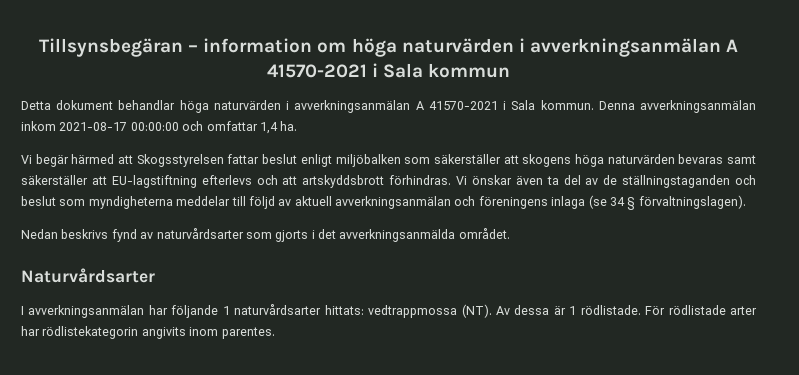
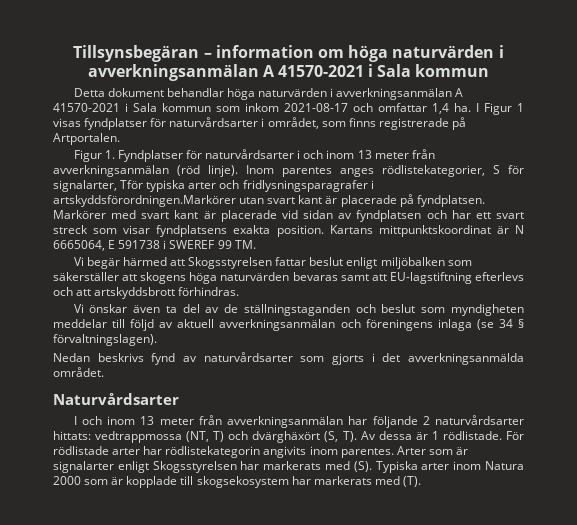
[540,100,757,113] kommun. Denna avverkningsanmälan -> [162,103,240,112] kommun som
[130,122,179,131] 00:00:00 -> (348, 107) none
(298, 126) none -> [476,103,524,115] [53,117,466,130] [53,133,120,145] [73,149,435,162] [53,165,524,177] [53,180,374,192] [53,194,485,207] [53,210,524,222] [53,225,524,237] [53,240,256,251] I Figur 1 visas fyndplatser för naturvårdsarter i området, som finns registrerade på Artportalen. // Figur 1. Fyndplatser för naturvårdsarter i och inom 13 meter från avverkningsanmälan (röd linje). Inom parentes anges rödlistekategorier, S för signalarter, Tför typiska arter och fridlysningsparagrafer i artskyddsförordningen.Markörer utan svart kant är placerade på fyndplatsen. Markörer med svart kant är placerade vid sidan av fyndplatsen och har ett svart streck som visar fyndplatsens exakta position. Kartans mittpunktskoordinat är N 6665064, E 591738 i SWEREF 99 TM.
[21,175,88,185] säkerställer -> (369, 277) none
(452, 180) none -> (240, 291) //
[88,196,173,209] myndigheterna -> [451,304,525,316] myndigheten
(24, 310) none -> [81,415,222,425] och inom 13 meter från
[222,306,230,315] 1 -> [422,416,430,425] 2
[461,304,492,318] (NT). -> [186,431,357,443] (NT, T) och dvärghäxört (S, T).
(275, 333) none -> [396,446,468,455] [53,461,525,473] [53,476,421,488] Arter som är signalarter enligt Skogsstyrelsen har markerats med (S). Typiska arter inom Natura 2000 som är kopplade till skogsekosystem har markerats med (T).

